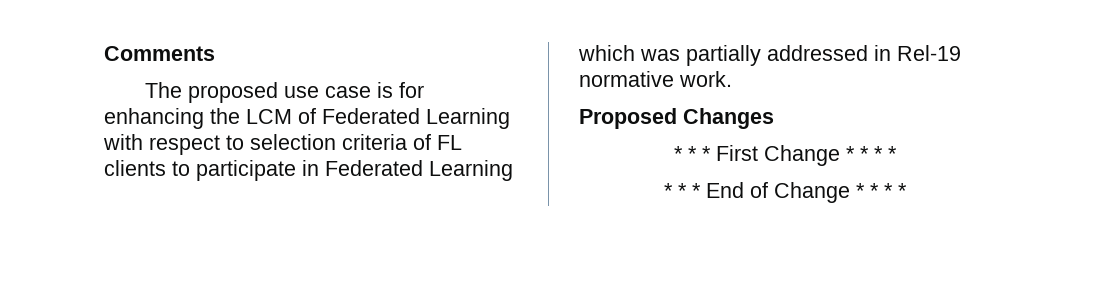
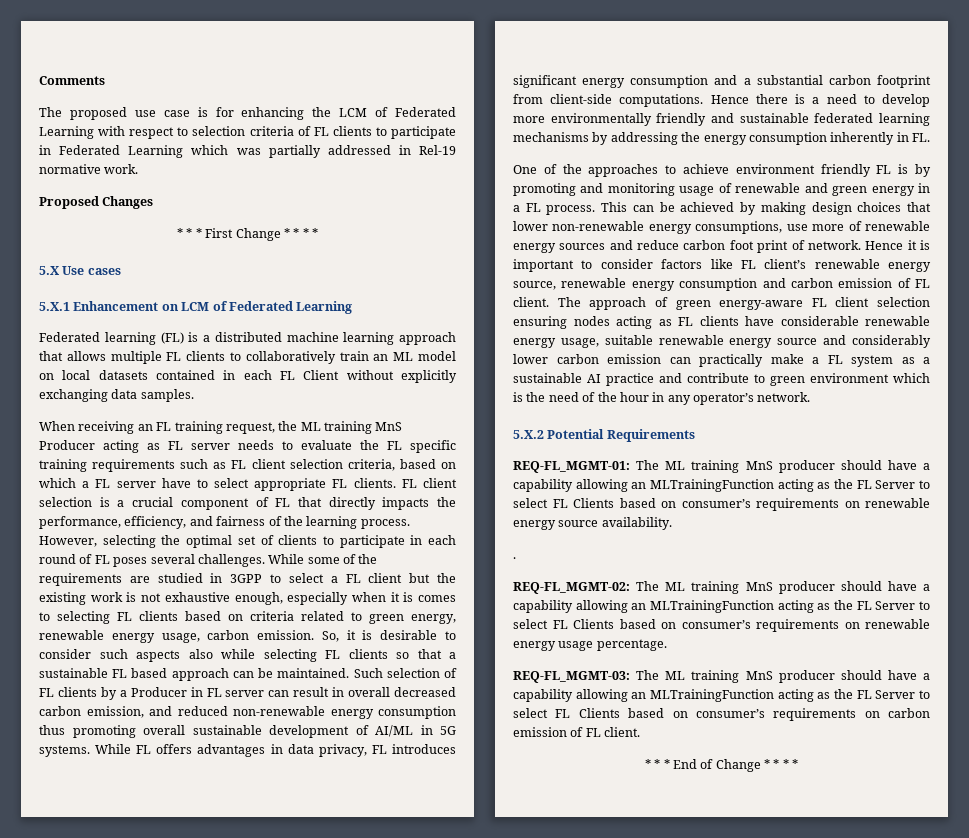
(897, 153) none -> [39,266,121,275] [39,301,353,314] [39,332,456,345] [39,351,457,364] [39,370,457,383] [39,389,194,402] [39,421,403,434] [39,440,456,453] [39,459,456,472] [39,478,458,491] [39,497,456,510] [39,516,410,529] [39,535,456,548] [39,554,378,567] [39,573,456,586] [39,592,456,605] [39,611,456,624] [39,630,456,643] [39,649,456,662] [39,668,458,681] [39,687,457,700] [39,706,456,719] [39,725,456,738] [39,744,456,757] [513,75,931,88] [513,94,930,107] [513,113,930,126] [513,132,930,145] [513,164,931,177] [513,183,931,196] [513,202,931,215] [513,221,930,234] [513,240,930,253] [513,259,931,272] [513,278,930,291] [513,297,930,310] [513,316,930,329] [513,335,931,348] [513,354,930,367] [513,373,930,386] [513,392,811,405] [513,429,695,442] [513,460,930,473] [513,479,931,492] [513,498,930,511] [513,517,672,530] [513,557,516,559] [513,581,930,594] [513,600,931,613] [513,619,930,632] [513,639,667,651] [513,670,930,683] [513,689,931,702] [513,708,930,721] [513,727,641,737] // 5.X Use cases // 5.X.1 Enhancement on LCM of Federated Learning // Federated learning (FL) is a distributed machine learning approach that allows multiple FL clients to collaboratively train an ML model on local datasets contained in each FL Client without explicitly exchanging data samples. // When receiving an FL training request, the ML training MnS Producer acting as FL server needs to evaluate the FL specific training requirements such as FL client selection criteria, based on which a FL server have to select appropriate FL clients. FL client selection is a crucial component of FL that directly impacts the performance, efficiency, and fairness of the learning process. However, selecting the optimal set of clients to participate in each round of FL poses several challenges. While some of the requirements are studied in 3GPP to select a FL client but the existing work is not exhaustive enough, especially when it is comes to selecting FL clients based on criteria related to green energy, renewable energy usage, carbon emission. So, it is desirable to consider such aspects also while selecting FL clients so that a sustainable FL based approach can be maintained. Such selection of FL clients by a Producer in FL server can result in overall decreased carbon emission, and reduced non-renewable energy consumption thus promoting overall sustainable development of AI/ML in 5G systems. While FL offers advantages in data privacy, FL introduces significant energy consumption and a substantial carbon footprint from client-side computations. Hence there is a need to develop more environmentally friendly and sustainable federated learning mechanisms by addressing the energy consumption inherently in FL. // One of the approaches to achieve environment friendly FL is by promoting and monitoring usage of renewable and green energy in a FL process. This can be achieved by making design choices that lower non-renewable energy consumptions, use more of renewable energy sources and reduce carbon foot print of network. Hence it is important to consider factors like FL client’s renewable energy source, renewable energy consumption and carbon emission of FL client. The approach of green energy-aware FL client selection ensuring nodes acting as FL clients have considerable renewable energy usage, suitable renewable energy source and considerably lower carbon emission can practically make a FL system as a sustainable AI practice and contribute to green environment which is the need of the hour in any operator’s network. // 5.X.2 Potential Requirements // REQ-FL_MGMT-01: The ML training MnS producer should have a capability allowing an MLTrainingFunction acting as the FL Server to select FL Clients based on consumer’s requirements on renewable energy source availability. // . // REQ-FL_MGMT-02: The ML training MnS producer should have a capability allowing an MLTrainingFunction acting as the FL Server to select FL Clients based on consumer’s requirements on renewable energy usage percentage. // REQ-FL_MGMT-03: The ML training MnS producer should have a capability allowing an MLTrainingFunction acting as the FL Server to select FL Clients based on consumer’s requirements on carbon emission of FL client.

